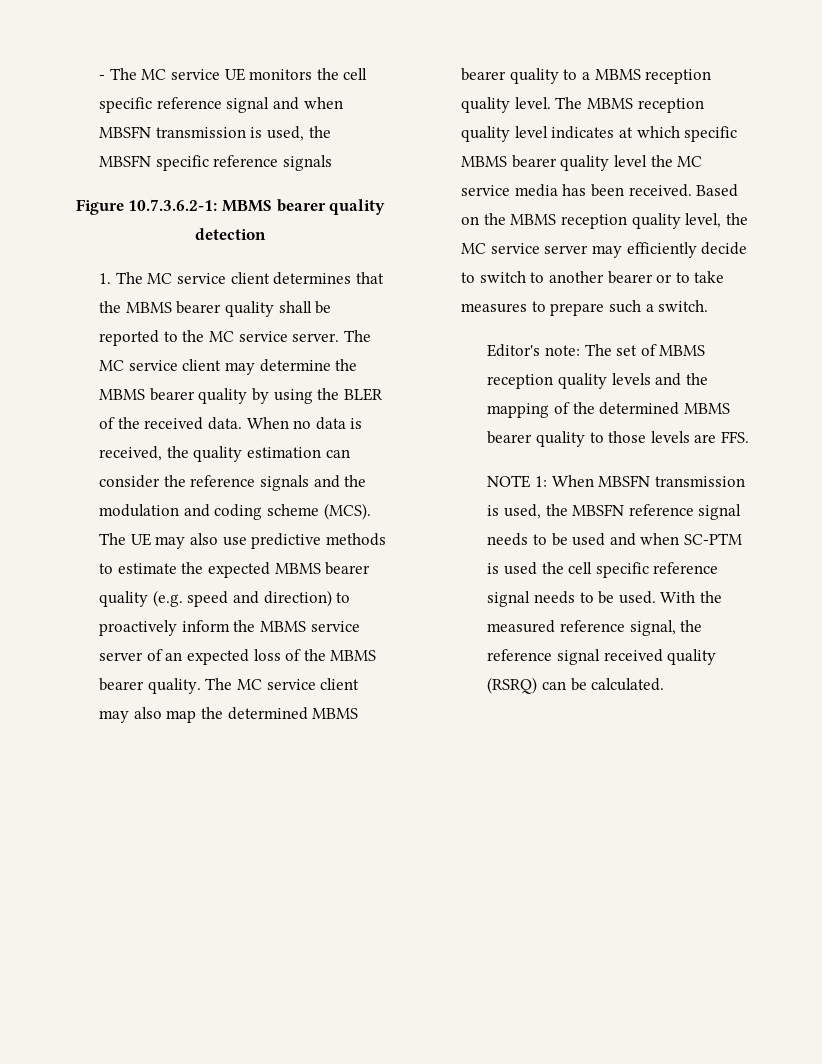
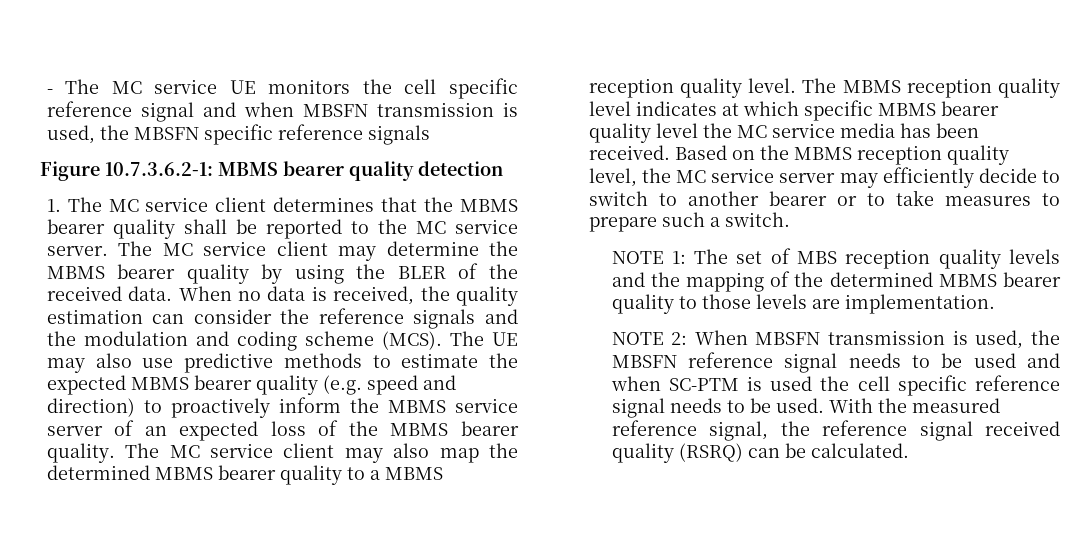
[487,344,580,357] Editor's note: -> [611,251,686,264] NOTE 1:
[659,345,706,356] MBMS -> [797,251,838,264] MBS
[720,431,749,443] [487,475,547,488] FFS. // NOTE 1: -> [844,294,995,314] [611,332,688,345] implementation. // NOTE 2:

